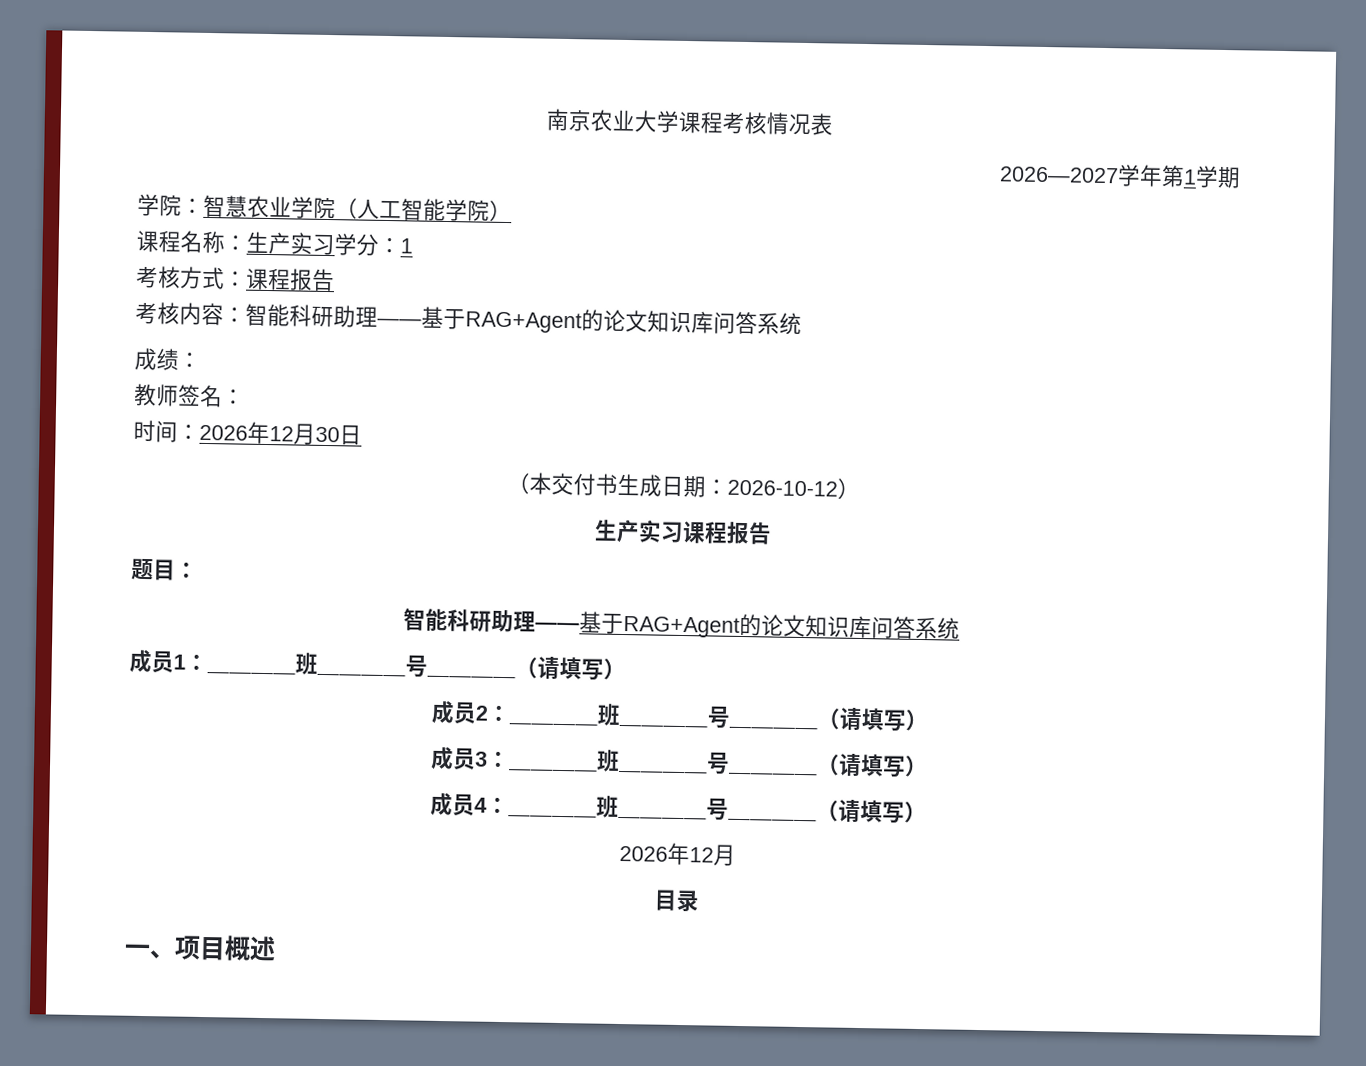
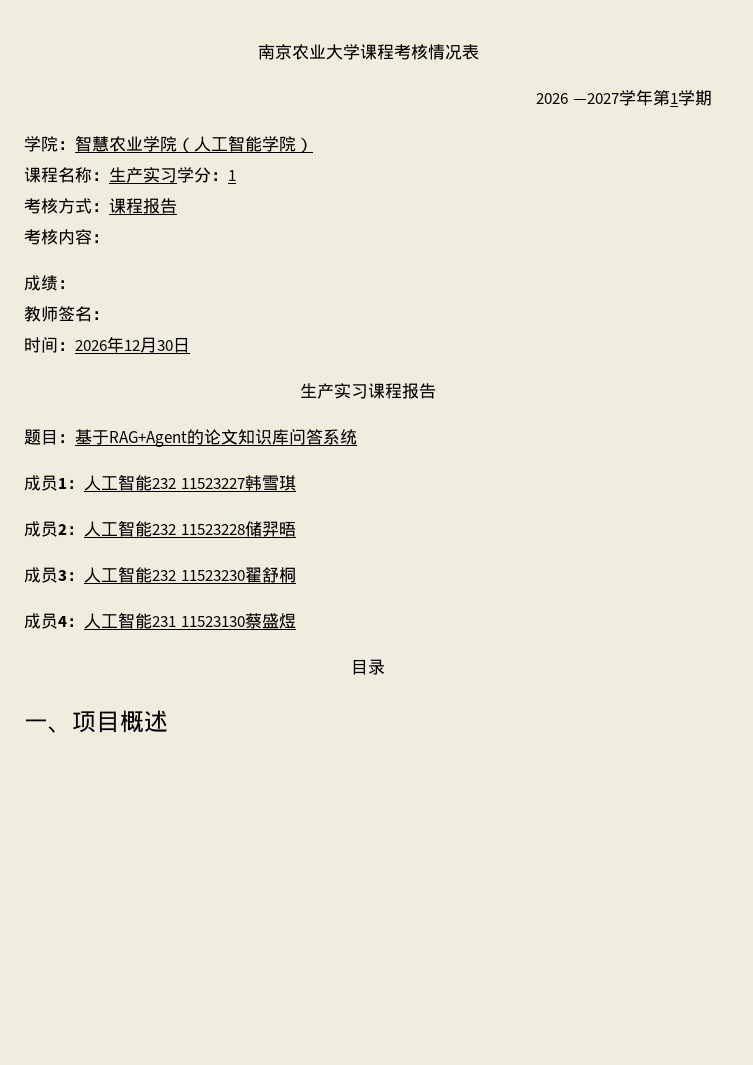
[999,166,1119,184] 2026—2027 -> [536,93,619,104] 2026 —2027
[245,303,802,335] 智能科研助理——基于RAG+Agent的论文知识库问答系统 -> (109, 238) none
[507,472,860,500] // （本交付书生成日期：2026-10-12） -> (190, 345) none
[403,608,580,633] // 智能科研助理—— -> (75, 438) none
[207,652,626,681] [431,700,929,732] [430,746,928,778] [430,792,927,824] [619,842,736,866] ＿＿＿＿班＿＿＿＿号＿＿＿＿（请填写） // 成员2：＿＿＿＿班＿＿＿＿号＿＿＿＿（请填写） // 成员3：＿＿＿＿班＿＿＿＿号＿＿＿＿（请填写） // 成员4：＿＿＿＿班＿＿＿＿号＿＿＿＿（请填写） // 2026年12月 -> [84,474,296,491] [24,520,296,537] [24,566,296,583] [24,612,296,629] 人工智能232 11523227韩雪琪 // 成员2：人工智能232 11523228储羿晤 // 成员3：人工智能232 11523230翟舒桐 // 成员4：人工智能231 11523130蔡盛煜

